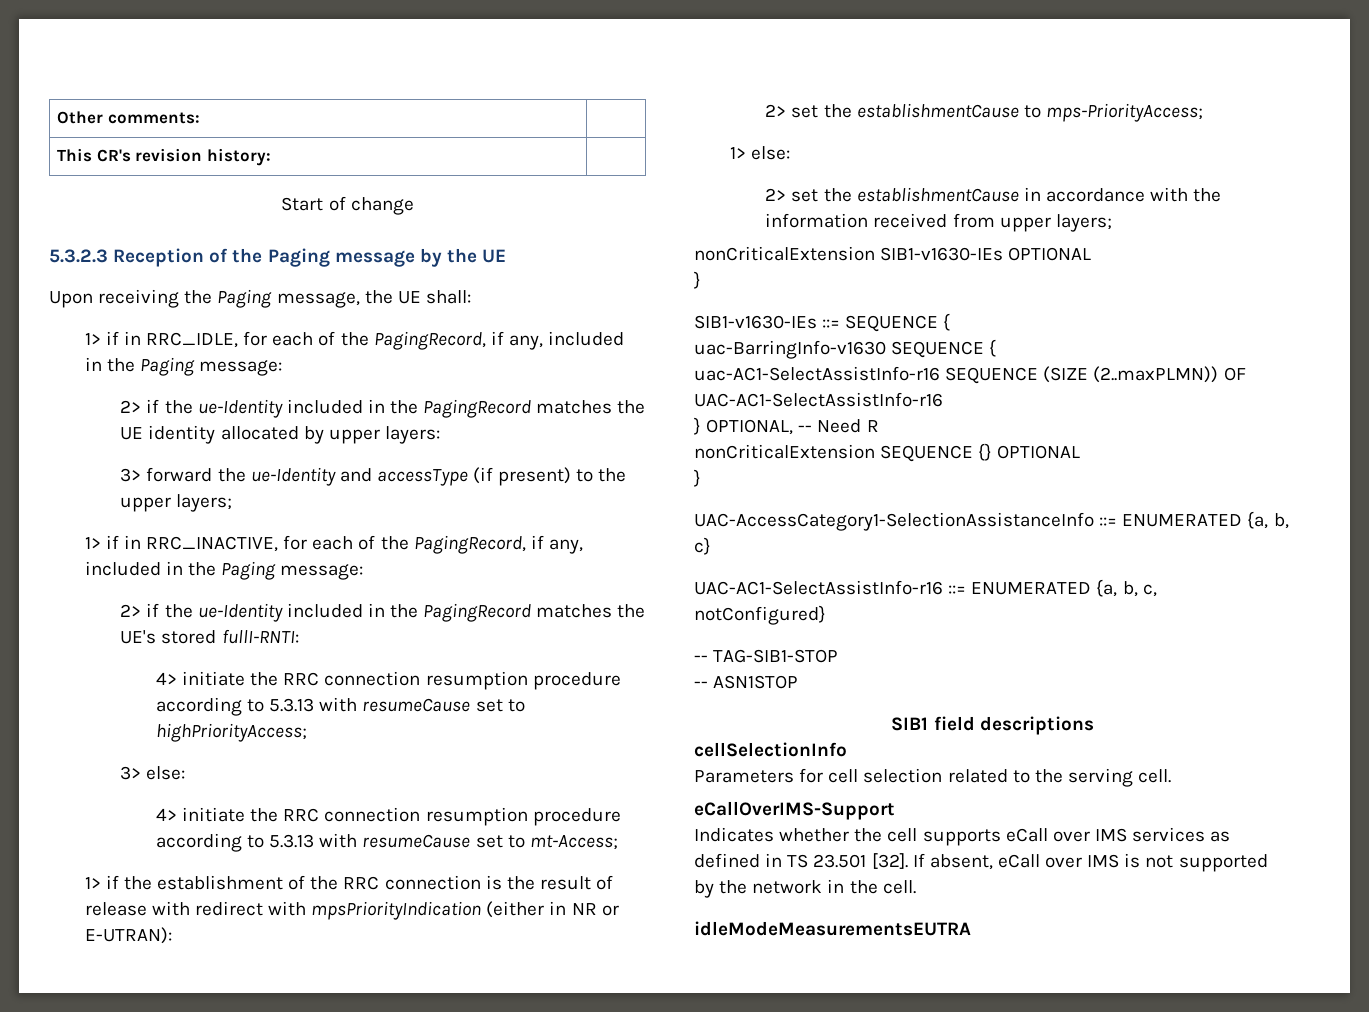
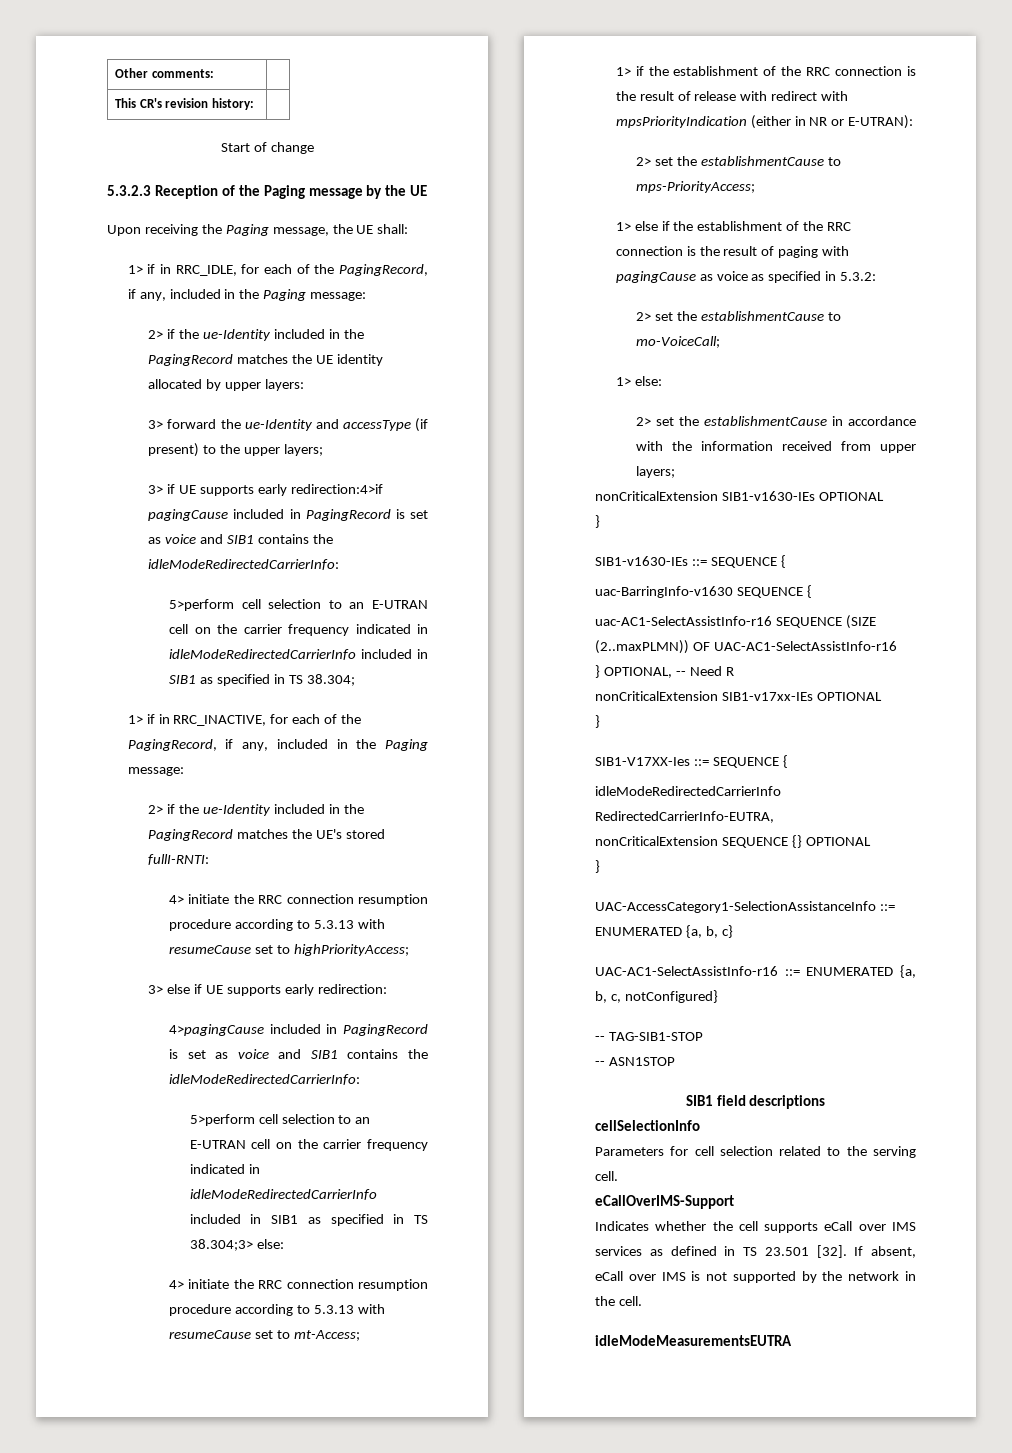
(233, 503) none -> [148,484,383,496] [148,509,429,521] [148,534,333,544] [148,559,340,570] [169,599,428,611] [169,624,428,636] [169,649,428,660] [169,674,355,686] // 3> if UE supports early redirection:4>if pagingCause included in PagingRecord is set as voice and SIB1 contains the idleModeRedirectedCarrierInfo: // 5>perform cell selection to an E-UTRAN cell on the carrier frequency indicated in idleModeRedirectedCarrierInfo included in SIB1 as specified in TS 38.304;
(142, 773) none -> [167,984,387,996] [169,1024,428,1036] [169,1049,428,1059] [169,1074,361,1085] [189,1114,371,1126] [189,1139,429,1151] [189,1164,260,1174] [189,1189,377,1200] [189,1214,428,1226] [189,1239,253,1251] else if UE supports early redirection: // 4>pagingCause included in PagingRecord is set as voice and SIB1 contains the idleModeRedirectedCarrierInfo: // 5>perform cell selection to an E-UTRAN cell on the carrier frequency indicated in idleModeRedirectedCarrierInfo included in SIB1 as specified in TS 38.304;3>
(1203, 112) none -> [615,221,852,231] [615,246,850,258] [615,271,877,283] [636,311,841,321] [636,336,721,348] // 1> else if the establishment of the RRC connection is the result of paging with pagingCause as voice as specified in 5.3.2: // 2> set the establishmentCause to mo-VoiceCall;
(879, 426) none -> [595,691,882,701] [595,715,600,728] [595,755,788,768] [595,786,781,796] [595,811,774,823] // nonCriticalExtension SIB1-v17xx-IEs OPTIONAL // } // SIB1-V17XX-Ies ::= SEQUENCE { // idleModeRedirectedCarrierInfo RedirectedCarrierInfo-EUTRA,

